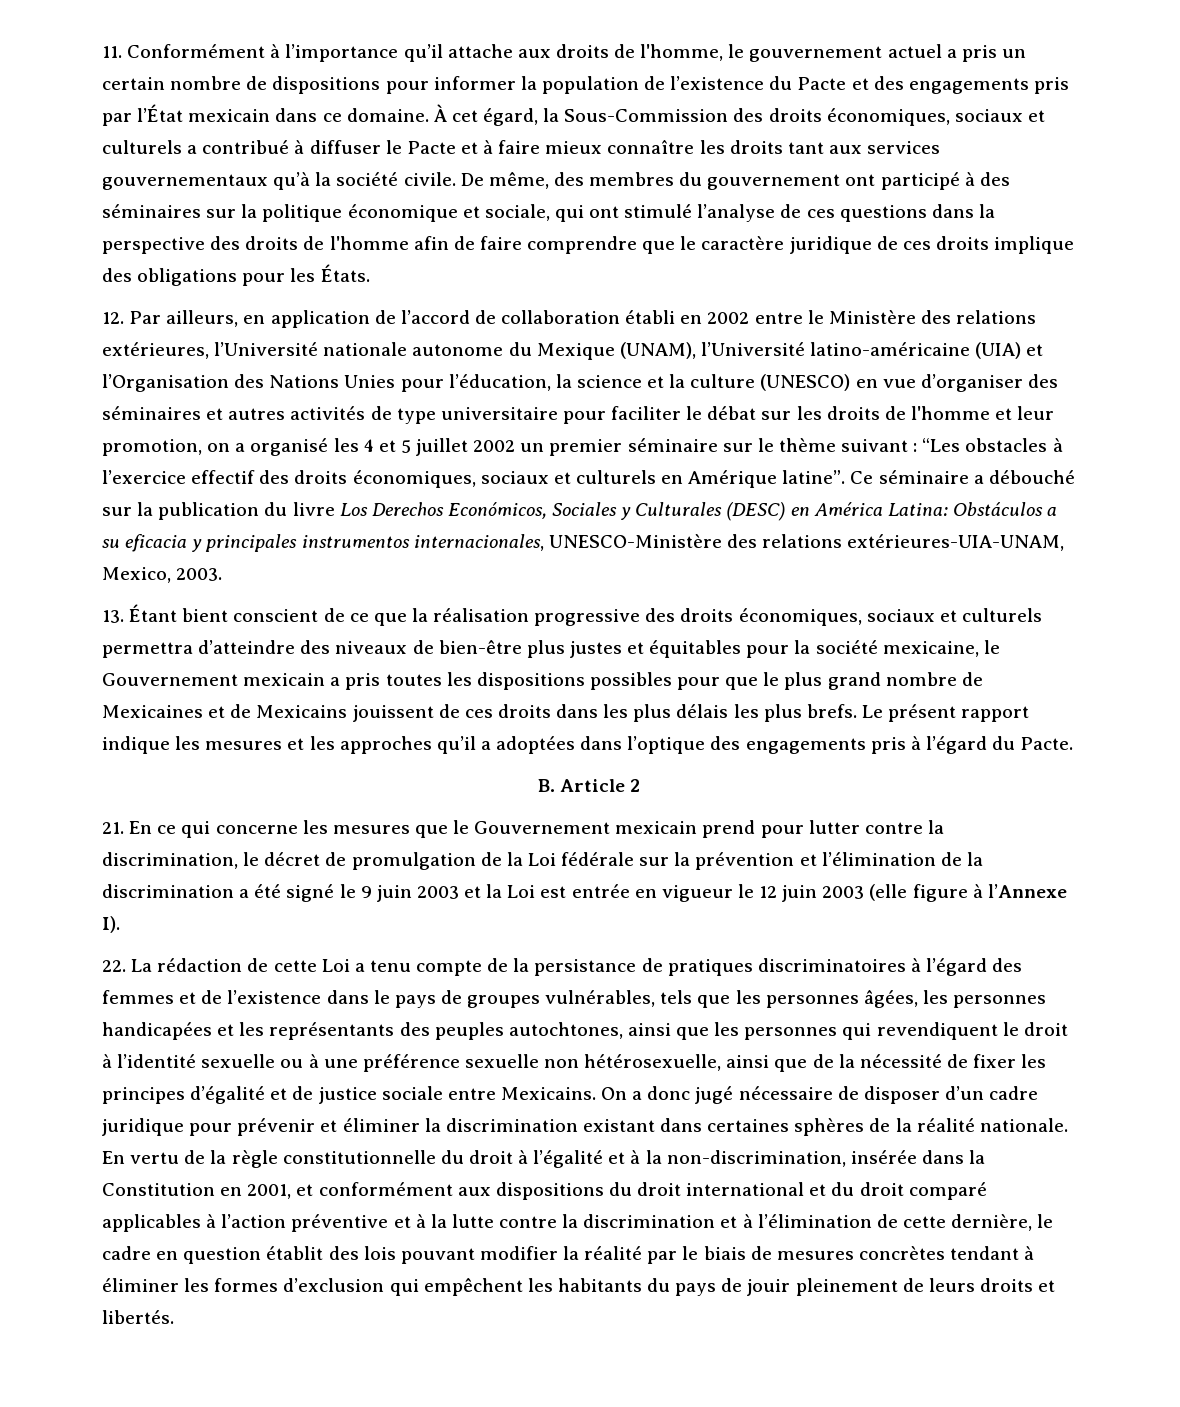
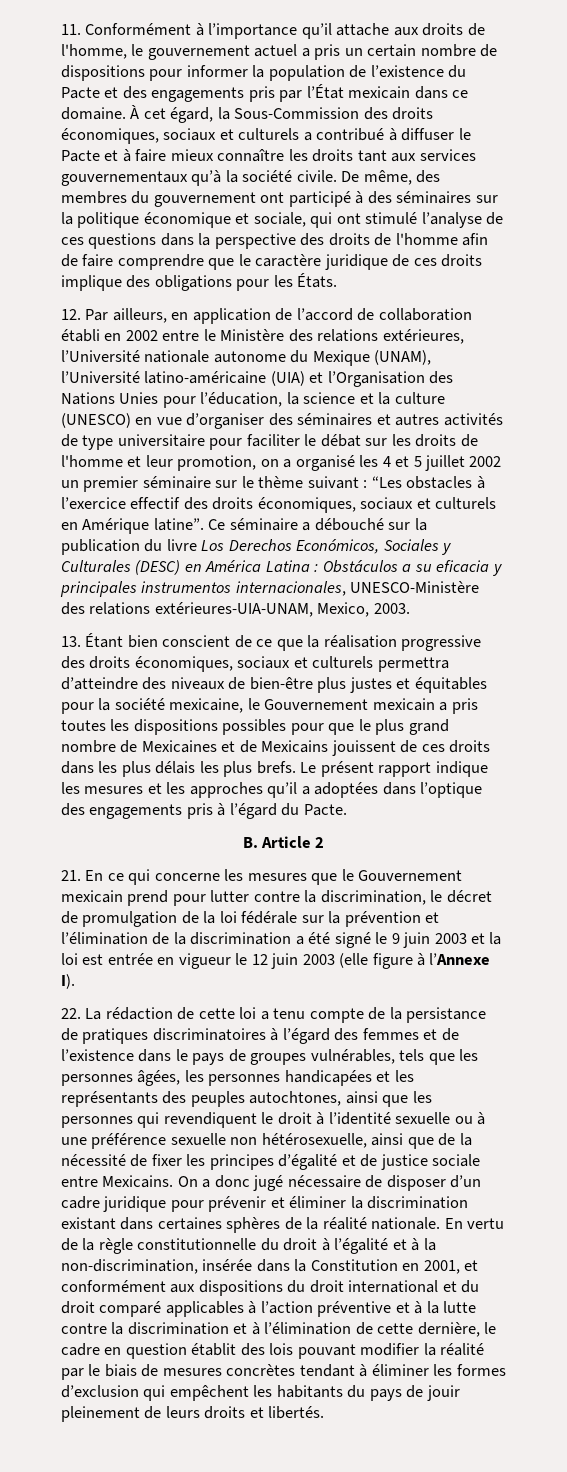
[887,503,948,516] Latina: -> [265,560,319,572] Latina :
[182,608,229,622] bient -> [127,635,158,648] bien
[527,853,556,866] Loi -> [219,911,237,923] loi
[507,885,536,898] Loi -> [61,953,78,965] loi
[321,959,350,972] Loi -> [239,1007,257,1019] loi

